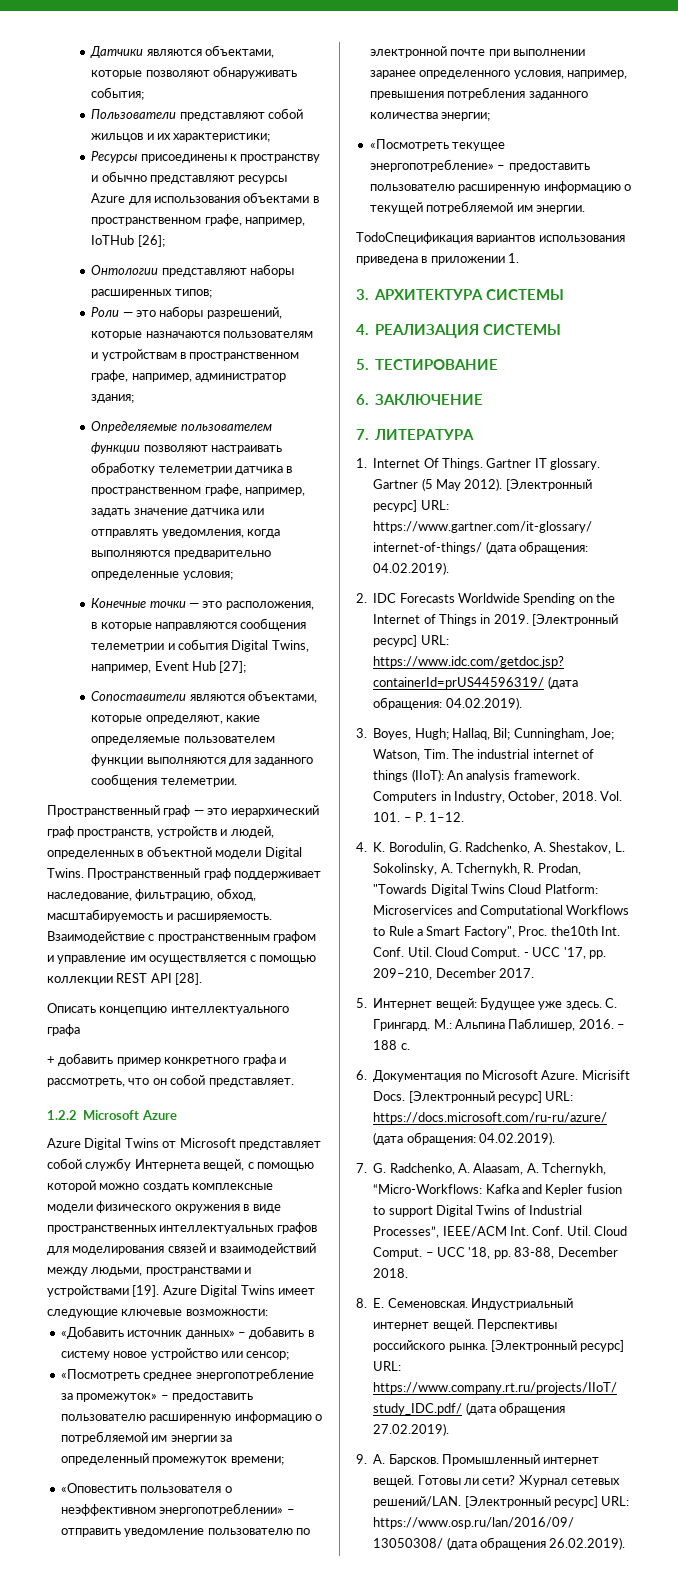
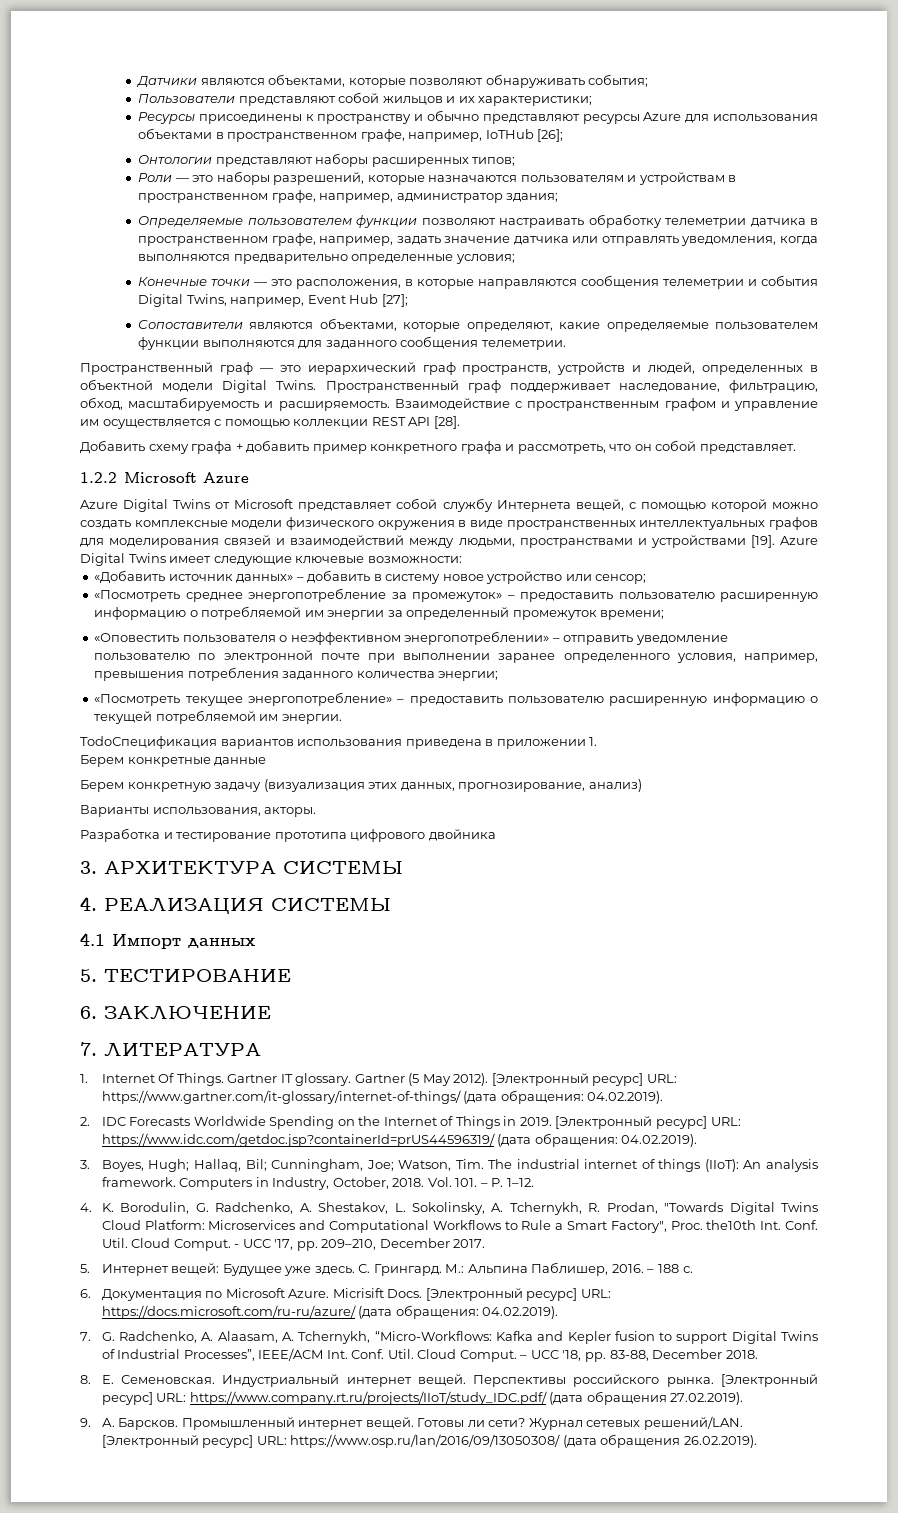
[47,1003,289,1015] [47,1024,80,1036] Описать концепцию интеллектуального графа // -> [80,440,233,454] Добавить схему графа
(520, 258) none -> [80,755,267,767] [80,779,642,792] [80,805,317,817] [80,828,496,842] // Берем конкретные данные // Берем конкретную задачу (визуализация этих данных, прогнозирование, анализ) // Варианты использования, акторы. // Разработка и тестирование прототипа цифрового двойника
(562, 329) none -> [80,933,256,949] // 4.1 Импорт данных

